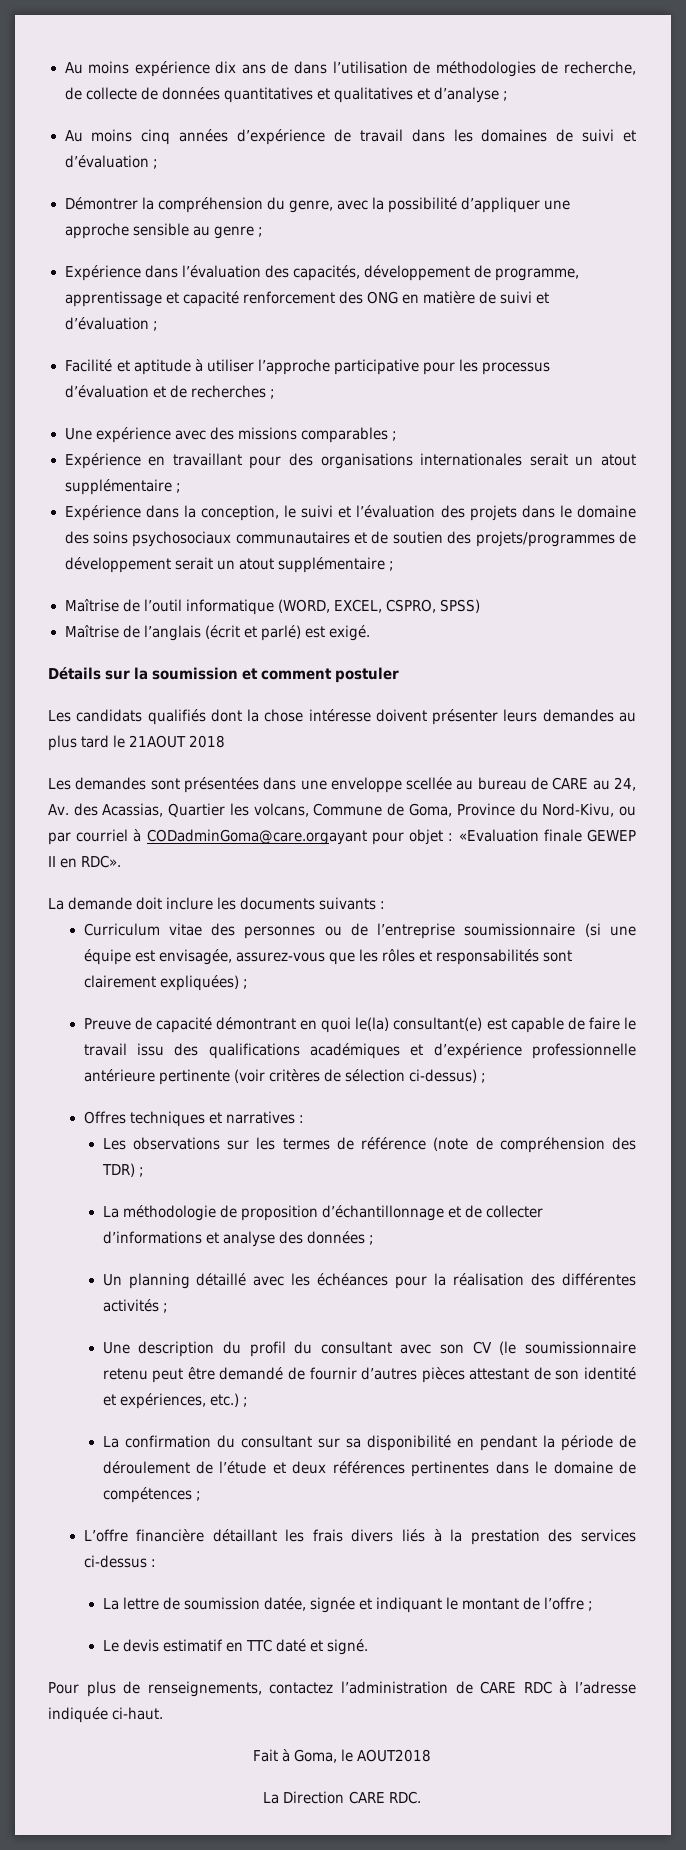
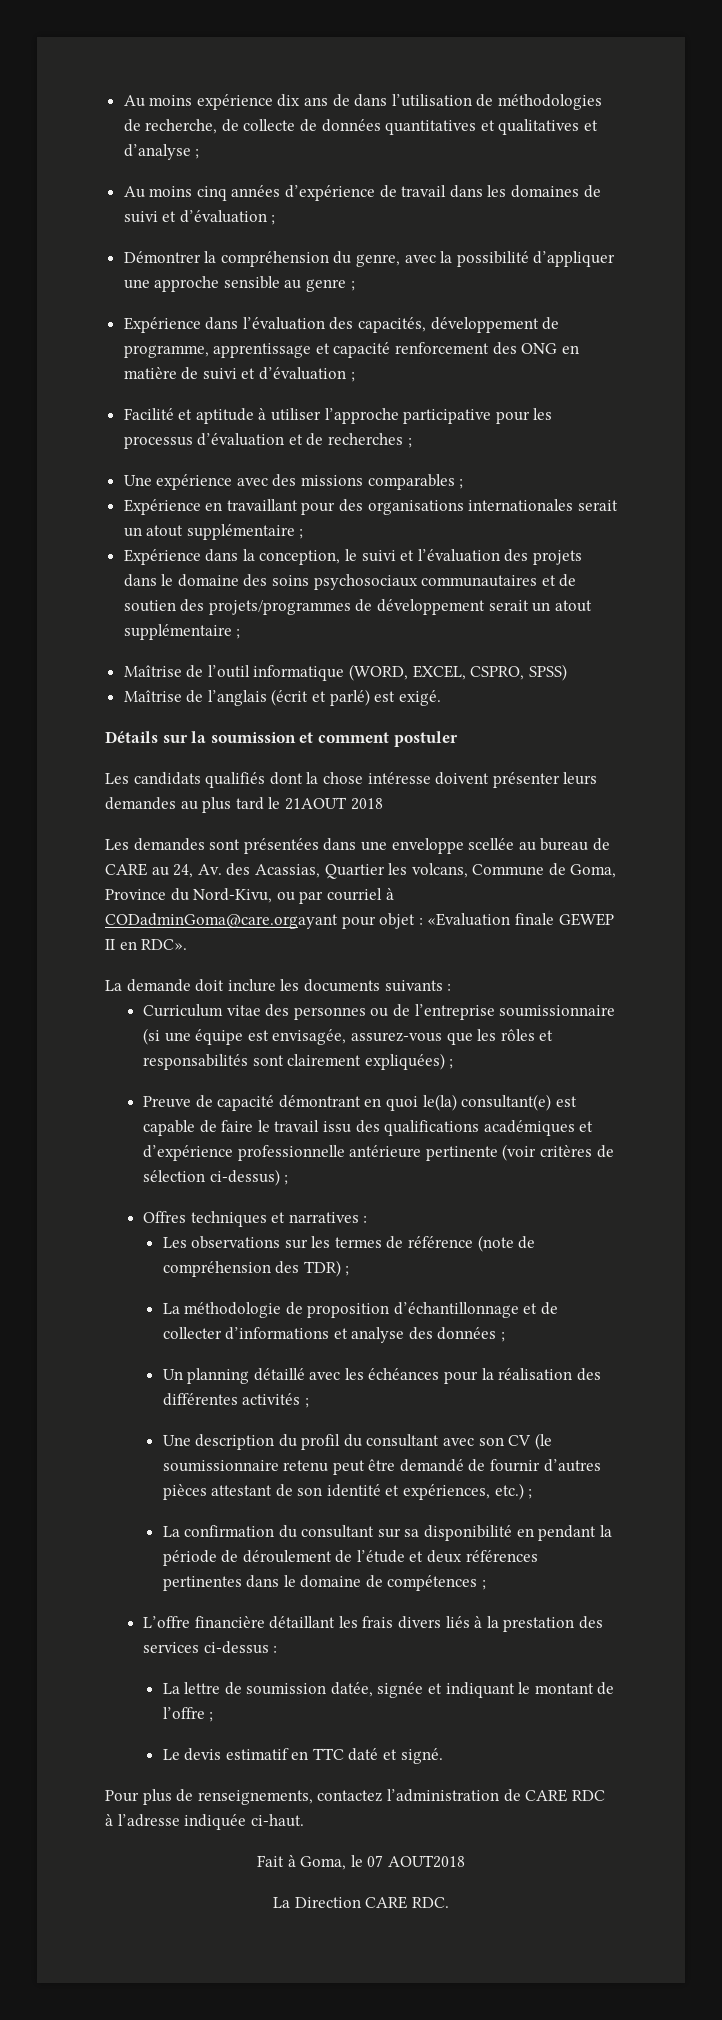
(354, 1755) none -> [367,1855,384,1867] 07

